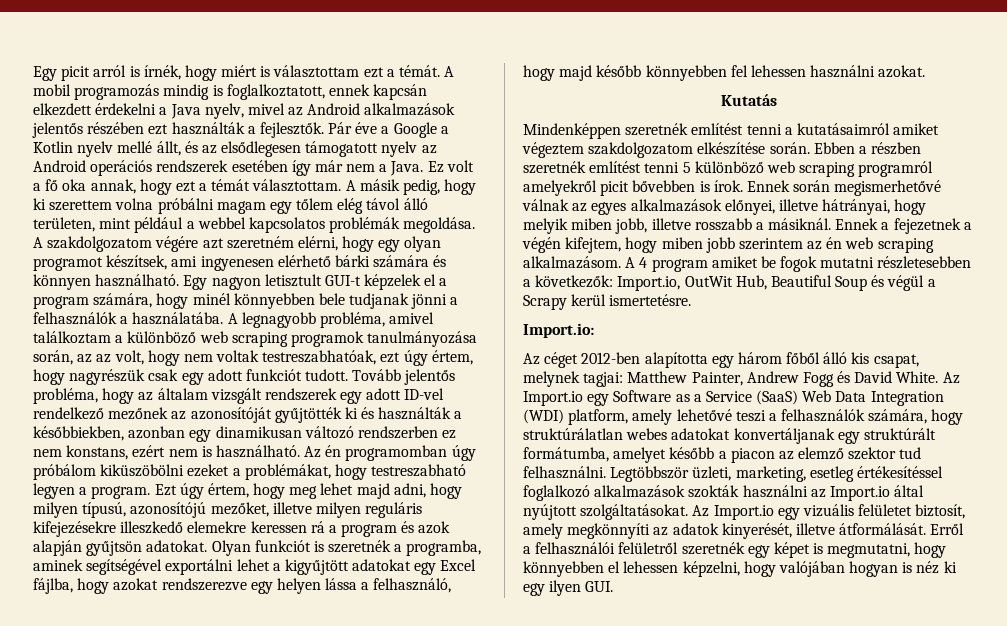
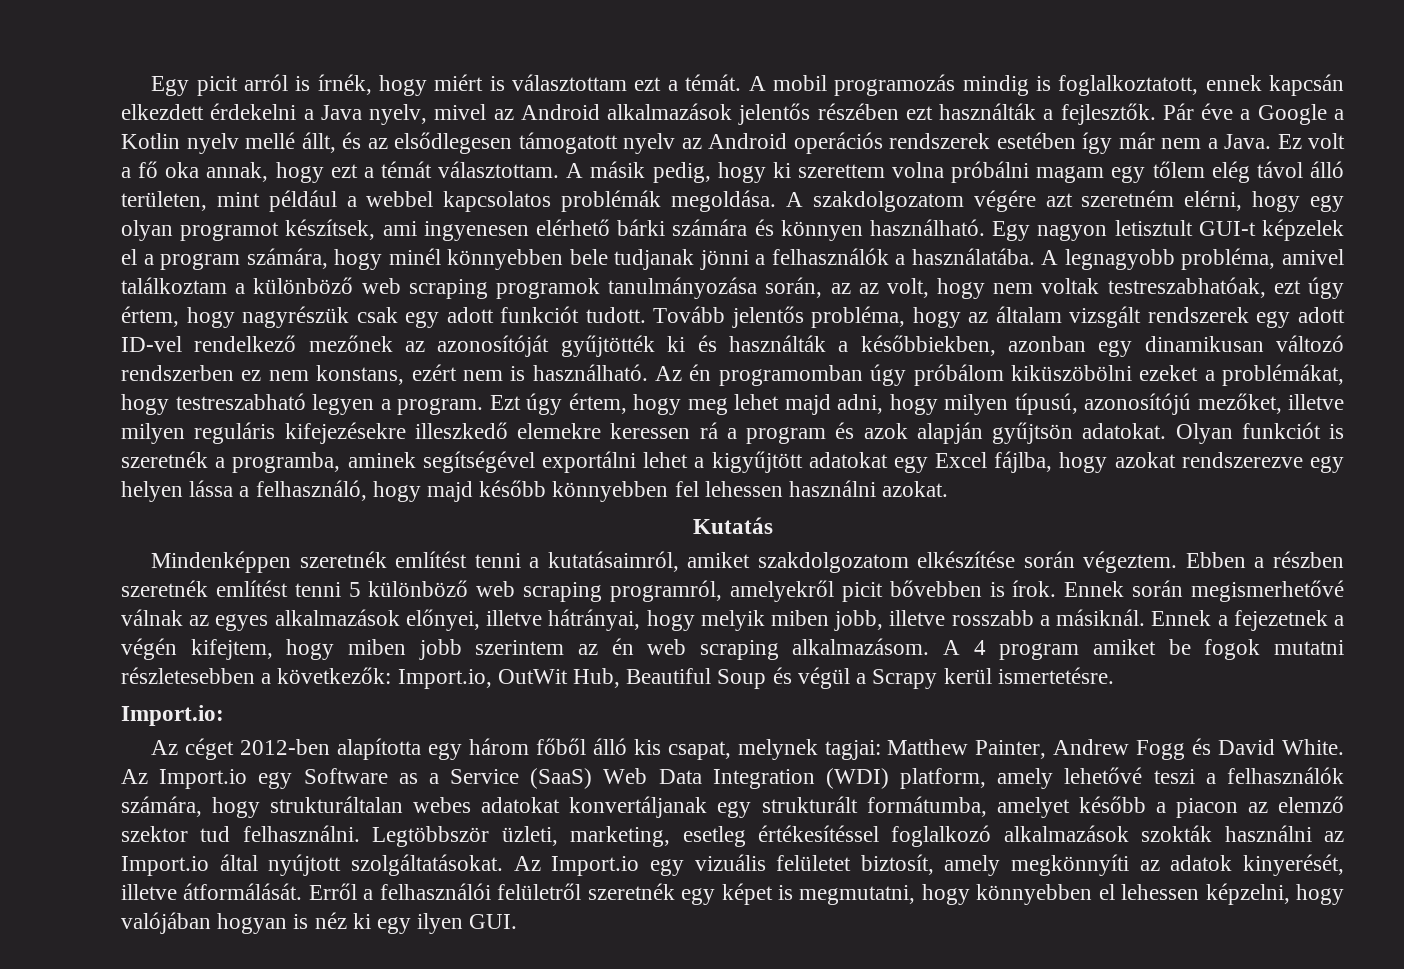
[796,123,940,135] [522,142,810,158] kutatásaimról amiket végeztem szakdolgozatom elkészítése során. -> [547,551,1178,573] kutatásaimról, amiket szakdolgozatom elkészítése során végeztem.
[858,161,934,177] programról -> [610,580,723,602] programról,
[523,428,623,440] struktúrálatlan -> [270,796,404,813] strukturáltalan
[863,428,936,440] struktúrált -> [761,796,858,813] strukturált

